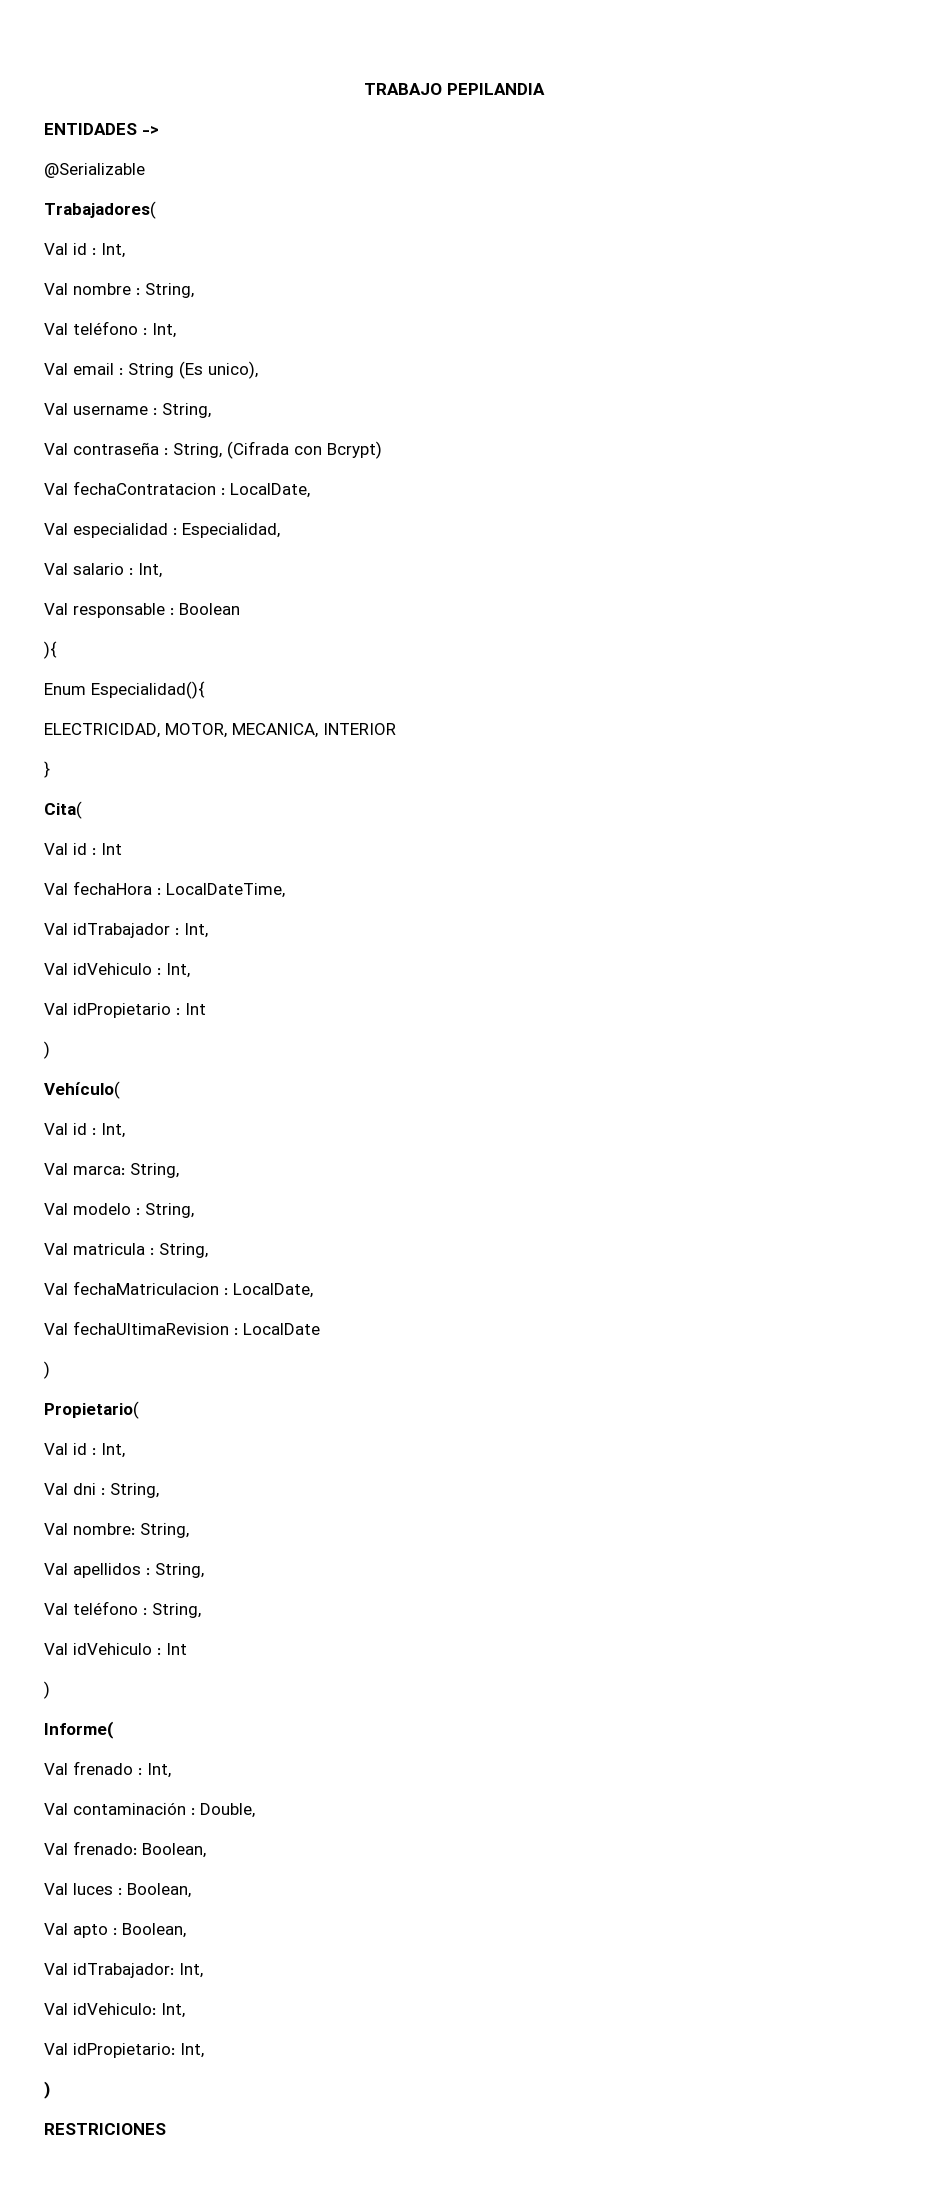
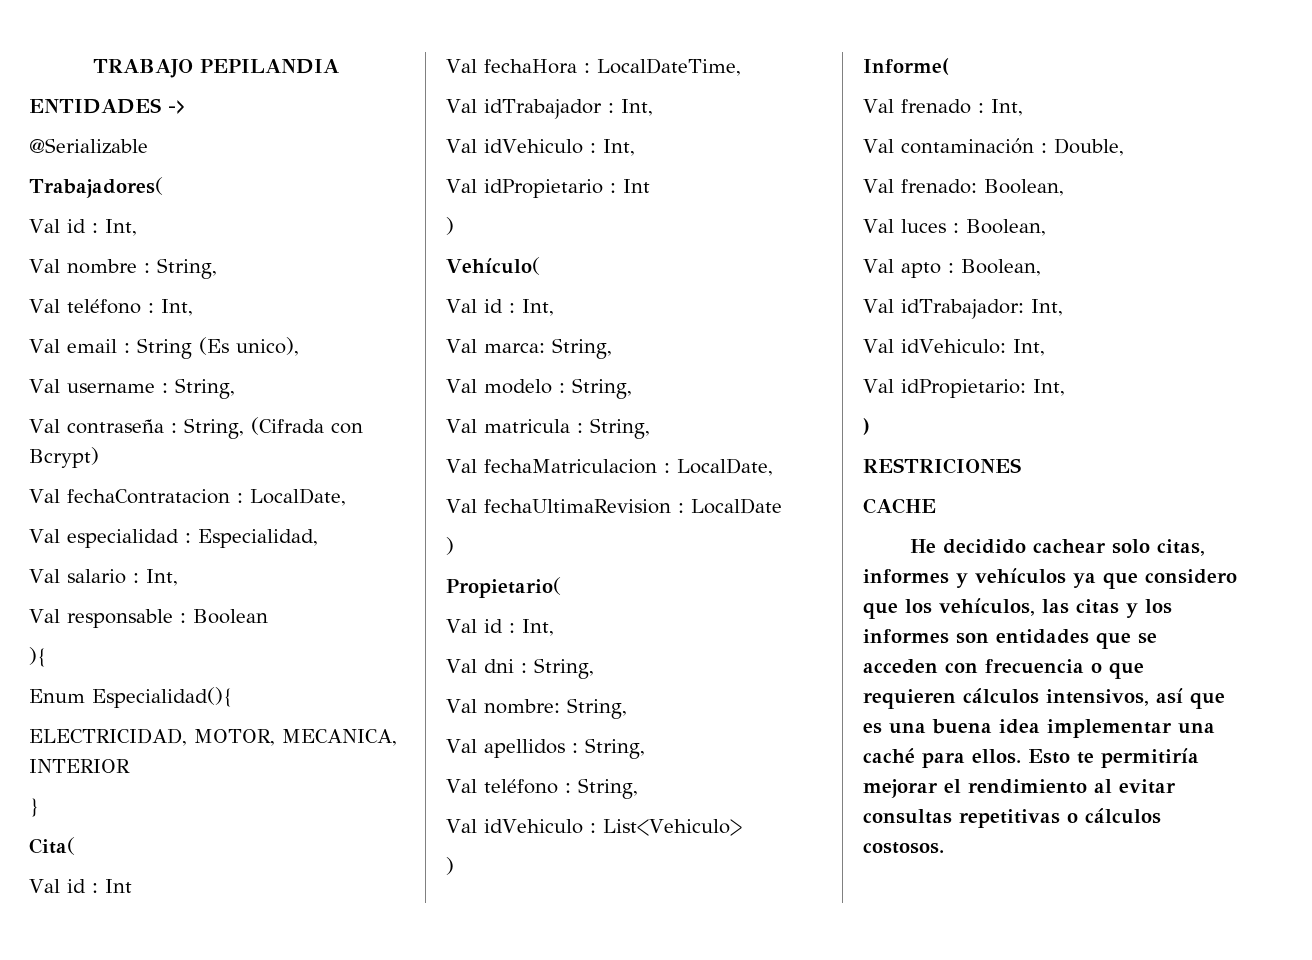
[166,1643,187,1655] Int -> [602,819,742,836] List<Vehiculo>
(166, 2129) none -> [863,498,936,514] [910,539,1206,556] [863,568,1237,589] [863,598,1172,619] [863,629,1157,649] [863,659,1144,679] [863,688,1225,709] [863,719,1215,738] [863,748,1199,768] [863,779,1176,798] [863,808,1161,828] [863,842,944,854] // CACHE // He decidido cachear solo citas, informes y vehículos ya que considero que los vehículos, las citas y los informes son entidades que se acceden con frecuencia o que requieren cálculos intensivos, así que es una buena idea implementar una caché para ellos. Esto te permitiría mejorar el rendimiento al evitar consultas repetitivas o cálculos costosos.

